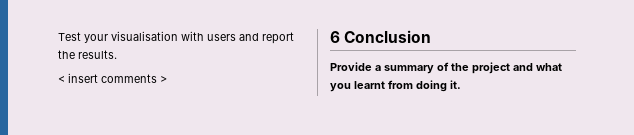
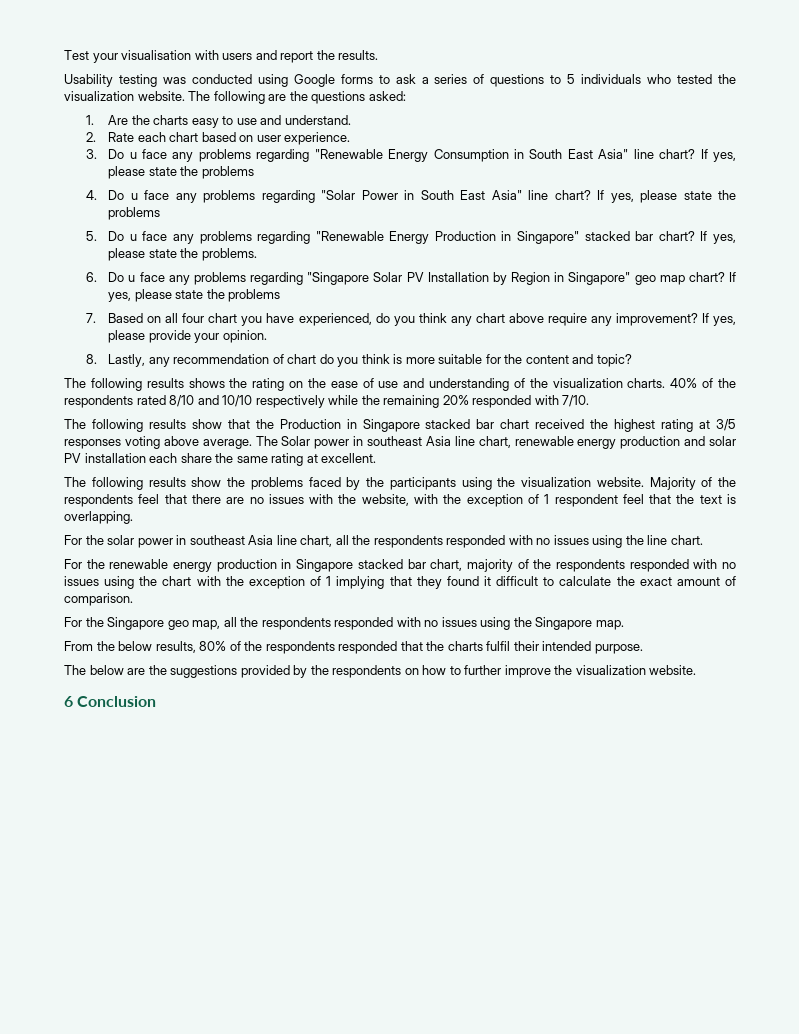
[58,73,167,83] [330,30,432,43] [330,62,562,74] [330,80,461,92] < insert comments > // 6 Conclusion // Provide a summary of the project and what you learnt from doing it. -> [64,74,737,87] [64,91,406,104] [86,115,351,128] [86,132,351,145] [86,149,736,162] [108,166,254,179] [86,190,736,203] [108,207,161,220] [86,231,737,244] [108,248,257,261] [86,272,736,285] [108,289,281,302] [86,313,736,326] [108,330,267,343] [86,354,632,367] [64,378,737,391] [64,395,590,408] [64,419,737,432] [64,436,736,449] [64,453,377,466] [64,477,736,490] [64,494,736,507] [64,511,133,524] [64,535,703,548] [64,559,736,572] [64,576,736,589] [64,593,133,606] [64,617,624,630] [64,641,643,654] [64,665,697,678] [64,696,157,707] Usability testing was conducted using Google forms to ask a series of questions to 5 individuals who tested the visualization website. The following are the questions asked: // 1. Are the charts easy to use and understand. // 2. Rate each chart based on user experience. // 3. Do u face any problems regarding "Renewable Energy Consumption in South East Asia" line chart? If yes, please state the problems // 4. Do u face any problems regarding "Solar Power in South East Asia" line chart? If yes, please state the problems // 5. Do u face any problems regarding "Renewable Energy Production in Singapore" stacked bar chart? If yes, please state the problems. // 6. Do u face any problems regarding "Singapore Solar PV Installation by Region in Singapore" geo map chart? If yes, please state the problems // 7. Based on all four chart you have experienced, do you think any chart above require any improvement? If yes, please provide your opinion. // 8. Lastly, any recommendation of chart do you think is more suitable for the content and topic? // The following results shows the rating on the ease of use and understanding of the visualization charts. 40% of the respondents rated 8/10 and 10/10 respectively while the remaining 20% responded with 7/10. // The following results show that the Production in Singapore stacked bar chart received the highest rating at 3/5 responses voting above average. The Solar power in southeast Asia line chart, renewable energy production and solar PV installation each share the same rating at excellent. // The following results show the problems faced by the participants using the visualization website. Majority of the respondents feel that there are no issues with the website, with the exception of 1 respondent feel that the text is overlapping. // For the solar power in southeast Asia line chart, all the respondents responded with no issues using the line chart. // For the renewable energy production in Singapore stacked bar chart, majority of the respondents responded with no issues using the chart with the exception of 1 implying that they found it difficult to calculate the exact amount of comparison. // For the Singapore geo map, all the respondents responded with no issues using the Singapore map. // From the below results, 80% of the respondents responded that the charts fulfil their intended purpose. // The below are the suggestions provided by the respondents on how to further improve the visualization website. // 6 Conclusion

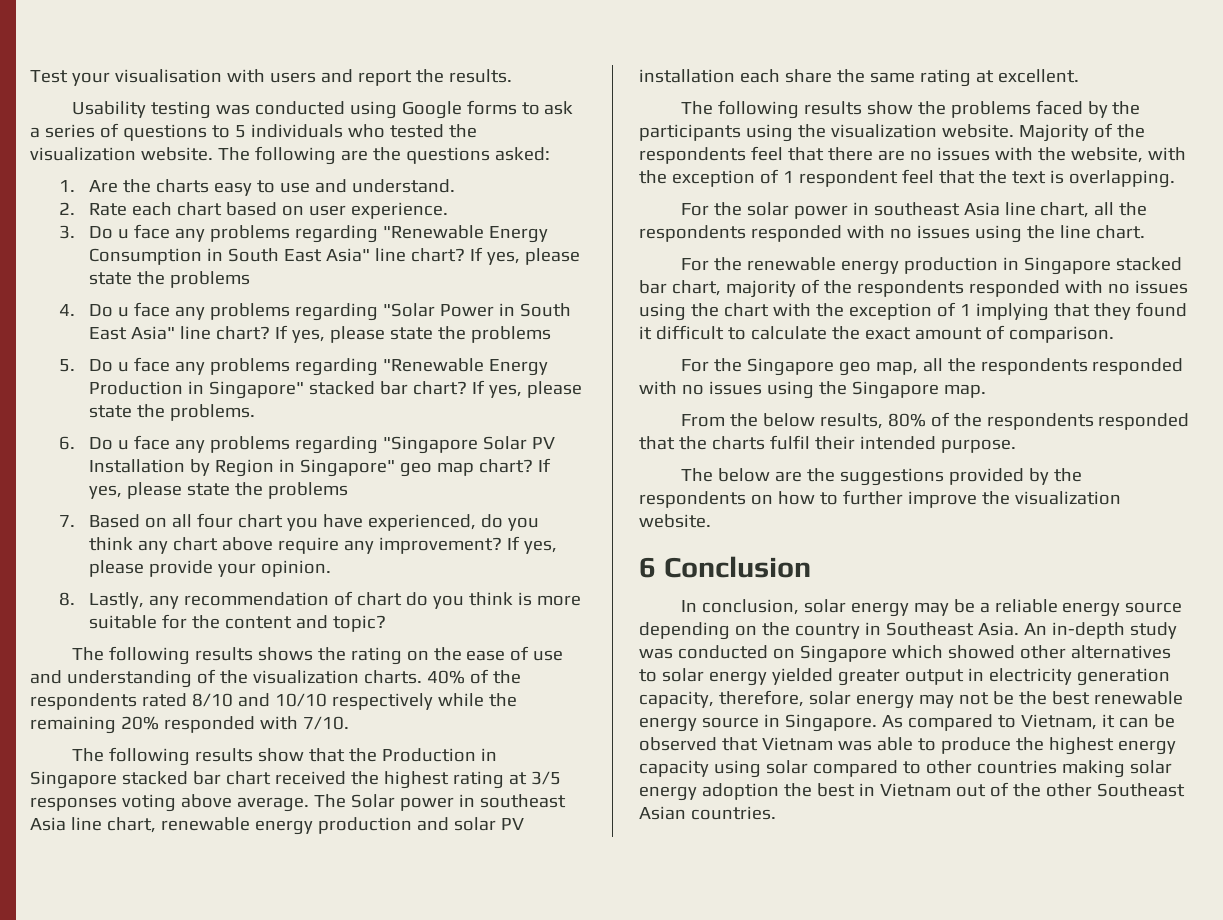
(157, 701) none -> [680,599,1183,617] [639,622,1177,640] [639,645,1171,663] [639,668,1170,686] [639,690,1183,709] [639,714,1175,732] [639,737,1176,755] [639,760,1172,778] [639,782,1185,801] [639,806,776,820] // In conclusion, solar energy may be a reliable energy source depending on the country in Southeast Asia. An in-depth study was conducted on Singapore which showed other alternatives to solar energy yielded greater output in electricity generation capacity, therefore, solar energy may not be the best renewable energy source in Singapore. As compared to Vietnam, it can be observed that Vietnam was able to produce the highest energy capacity using solar compared to other countries making solar energy adoption the best in Vietnam out of the other Southeast Asian countries.

